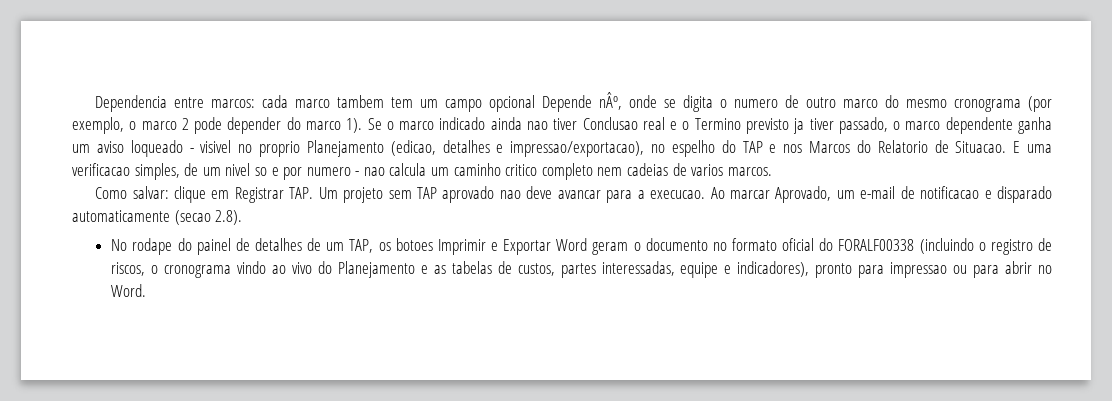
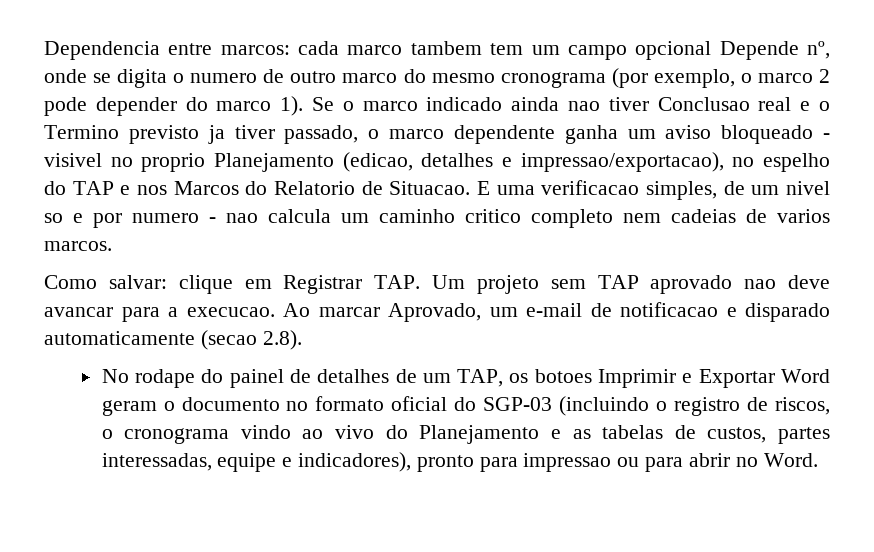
[599,92,623,110] nÂº, -> [807,41,831,59] nº,
[130,140,183,157] loqueado -> [721,125,814,144] bloqueado
[838,239,915,251] FORALF00338 -> [483,397,553,411] SGP-03

